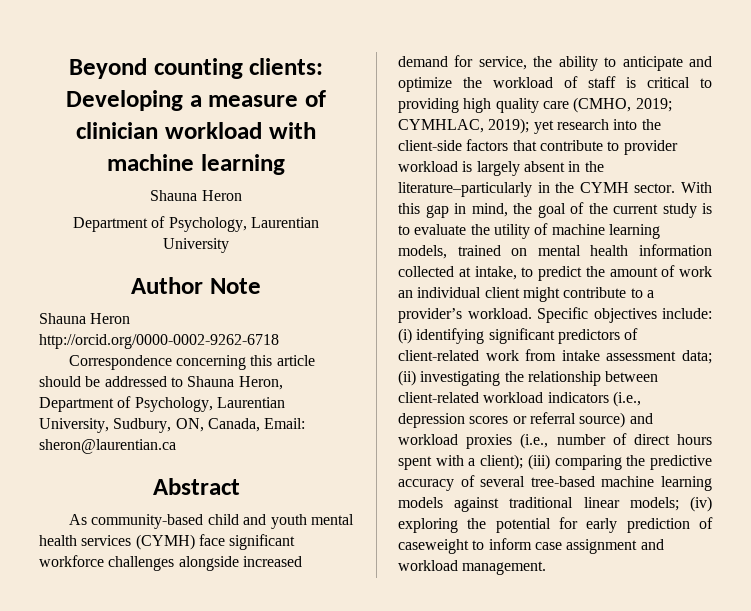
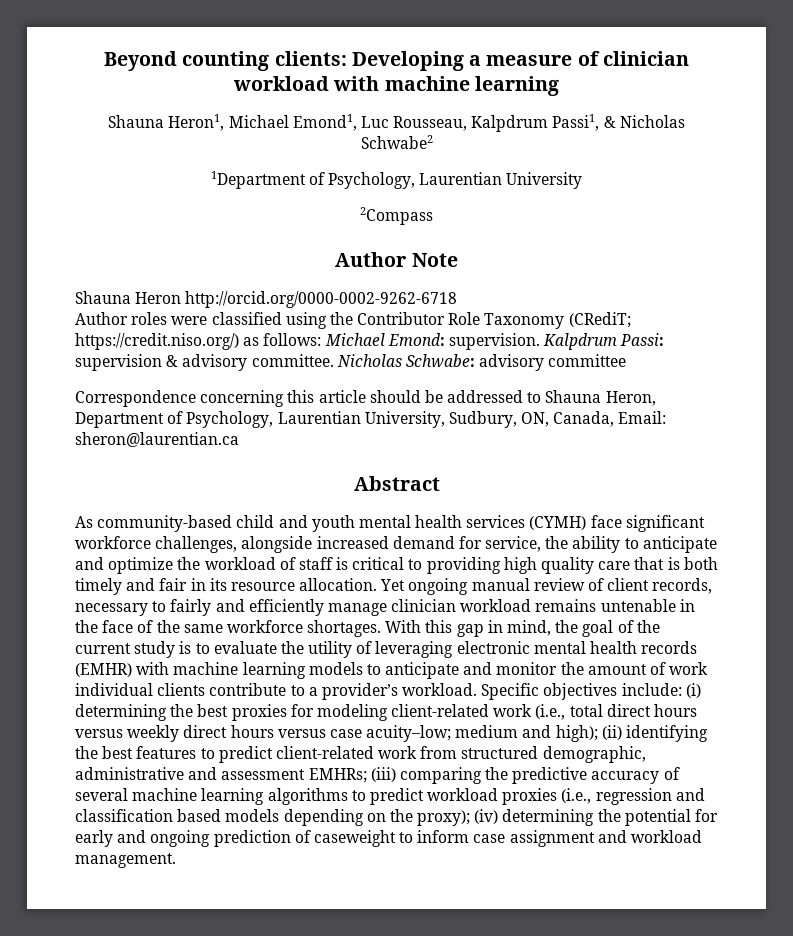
[201,190,242,201] [73,217,149,232] Heron // Department -> [168,114,685,132] [360,135,433,149] [210,171,306,189] Heron1, Michael Emond1, Luc Rousseau, Kalpdrum Passi1, & Nicholas Schwabe2 // 1Department
(229, 245) none -> [360,207,433,225] // 2Compass
(279, 341) none -> [75,312,631,329] [75,333,665,350] [75,354,627,371] // Author roles were classified using the Contributor Role Taxonomy (CRediT; https://credit.niso.org/) as follows: Michael Emond: supervision. Kalpdrum Passi: supervision & advisory committee. Nicholas Schwabe: advisory committee
[108,556,175,571] challenges -> [155,536,238,553] challenges,
[573,97,672,113] [398,118,661,134] [398,139,678,155] [398,161,604,176] [398,182,676,197] (CMHO, 2019; CYMHLAC, 2019); yet research into the client-side factors that contribute to provider workload is largely absent in the literature–particularly in the CYMH sector. -> [634,557,718,570] [75,578,713,595] [75,599,695,616] [75,620,382,637] that is both timely and fair in its resource allocation. Yet ongoing manual review of client records, necessary to fairly and efficiently manage clinician workload remains untenable in the face of the same workforce shortages.
[551,224,660,239] [398,244,712,259] [398,265,712,281] [398,287,560,302] machine learning models, trained on mental health information collected at intake, to predict the amount of work an individual client might -> [375,641,698,658] [75,662,709,679] [75,683,206,696] leveraging electronic mental health records (EMHR) with machine learning models to anticipate and monitor the amount of work individual clients
[416,328,639,344] [398,349,712,364] [398,370,659,386] [398,391,641,407] [398,412,653,428] [398,433,712,449] [398,454,524,470] identifying significant predictors of client-related work from intake assessment data; (ii) investigating the relationship between client-related workload indicators (i.e., depression scores or referral source) and workload proxies (i.e., number of direct hours spent with a client); -> [75,704,698,721] [75,725,709,742] [75,746,646,763] [75,767,367,783] determining the best proxies for modeling client-related work (i.e., total direct hours versus weekly direct hours versus case acuity–low; medium and high); (ii) identifying the best features to predict client-related work from structured demographic, administrative and assessment EMHRs;
[530,476,712,491] [398,496,712,512] [398,518,458,533] tree-based machine learning models against traditional linear models; (iv) exploring -> [132,788,705,805] [75,809,595,826] machine learning algorithms to predict workload proxies (i.e., regression and classification based models depending on the proxy); (iv) determining
(618, 525) none -> [117,830,211,847] and ongoing

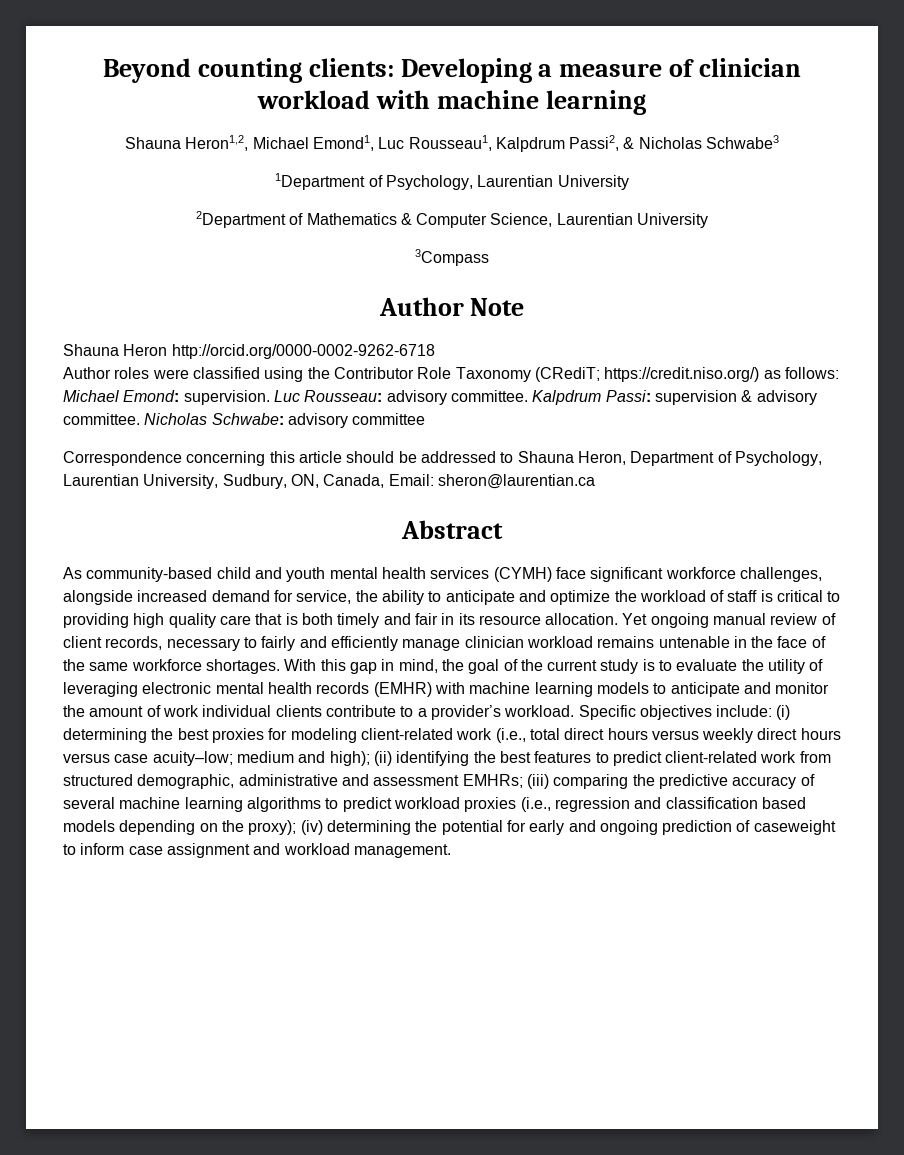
[168,114,225,131] Heron1, -> [185,135,249,151] Heron1,2,
[393,114,600,132] Rousseau, Kalpdrum Passi1, -> [408,135,620,152] Rousseau1, Kalpdrum Passi2,
[360,135,433,149] Schwabe2 -> [706,135,780,149] Schwabe3
[360,207,433,225] 2Compass -> [195,211,709,228] [415,249,489,266] 2Department of Mathematics & Computer Science, Laurentian University // 3Compass
(540, 341) none -> [273,390,528,405] Luc Rousseau: advisory committee.

